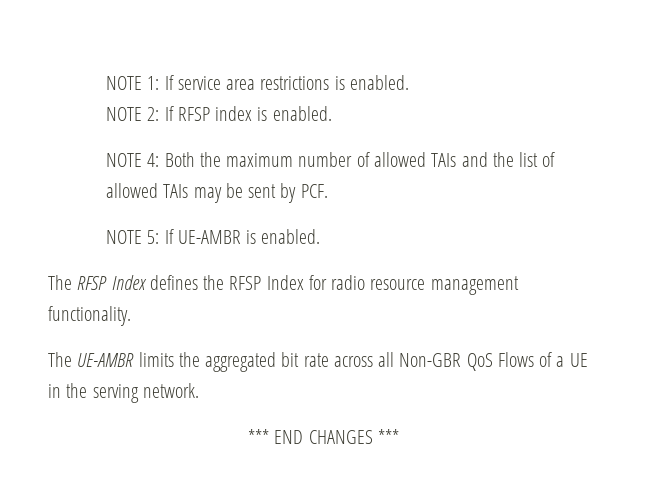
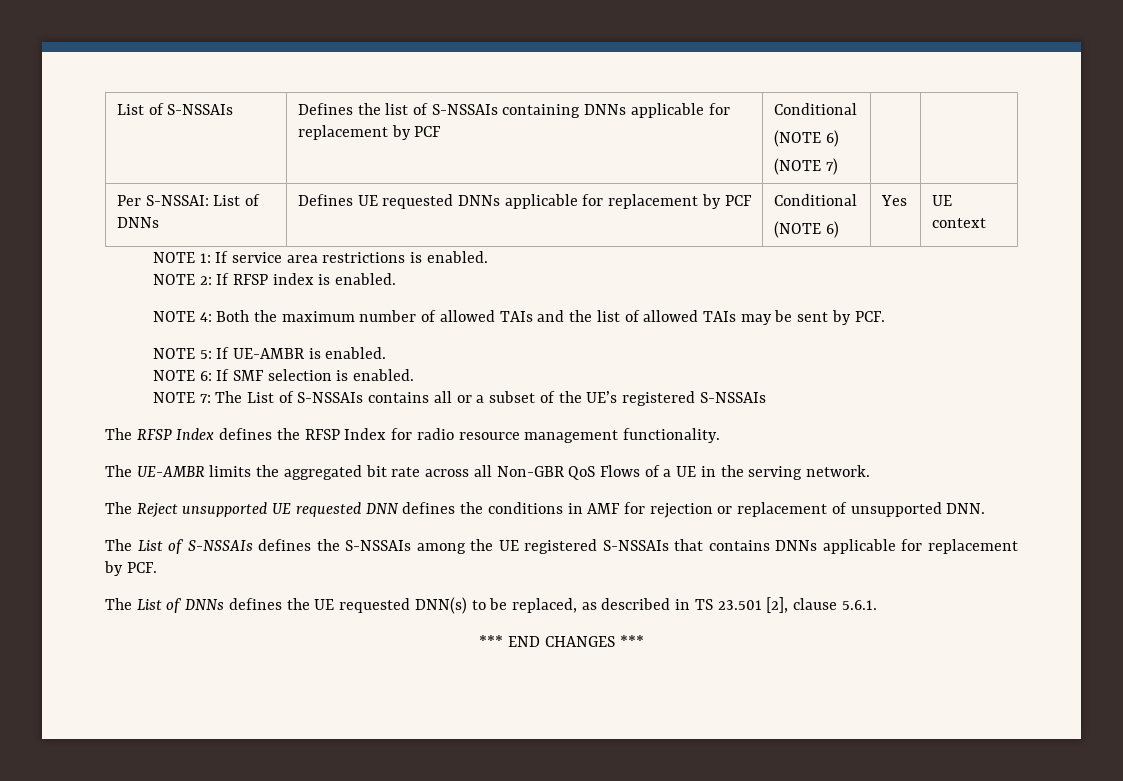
(106, 83) none -> [116,103,234,115] [297,103,730,118] [297,125,442,140] [773,103,857,115] [773,130,839,147] [773,158,838,175] [116,194,260,206] [116,217,159,228] [297,194,752,209] [773,194,857,206] [773,221,839,238] [880,195,907,206] [931,195,952,206] [931,218,986,228] List of S-NSSAIs | Defines the list of S-NSSAIs containing DNNs applicable for replacement by PCF | Conditional // (NOTE 6) // (NOTE 7) | | // Per S-NSSAI: List of DNNs | Defines UE requested DNNs applicable for replacement by PCF | Conditional // (NOTE 6) | Yes | UE context //
(321, 236) none -> [152,369,415,381] [152,391,766,406] // NOTE 6: If SMF selection is enabled. // NOTE 7: The List of S-NSSAIs contains all or a subset of the UE’s registered S-NSSAIs
(199, 390) none -> [105,502,986,518] [105,539,1018,554] [104,561,157,576] [105,597,877,614] // The Reject unsupported UE requested DNN defines the conditions in AMF for rejection or replacement of unsupported DNN. // The List of S-NSSAIs defines the S-NSSAIs among the UE registered S-NSSAIs that contains DNNs applicable for replacement by PCF. // The List of DNNs defines the UE requested DNN(s) to be replaced, as described in TS 23.501 [2], clause 5.6.1.

